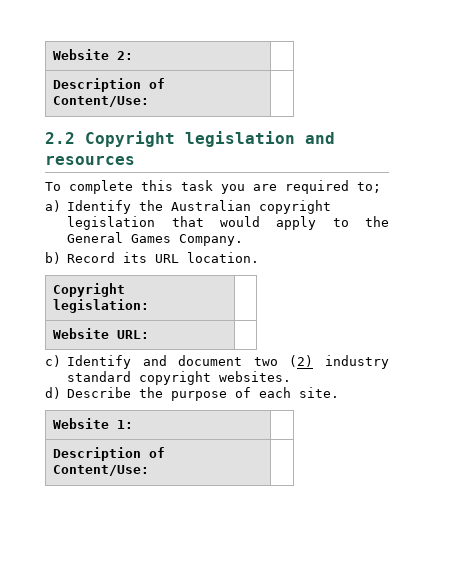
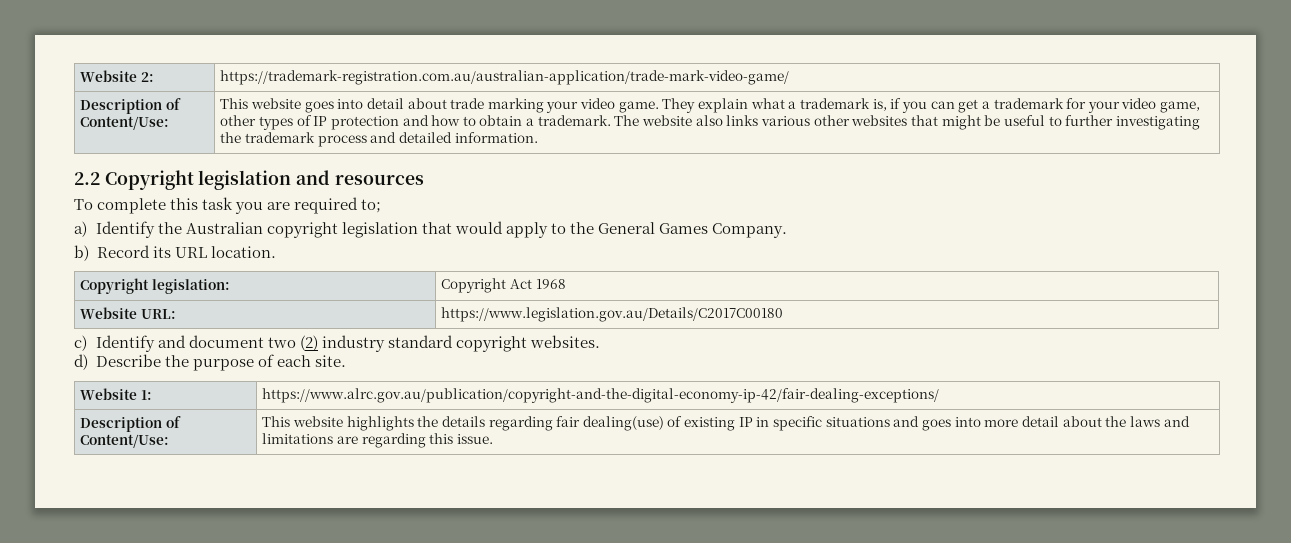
[53,78,166,92] [53,96,150,107] // Description of Content/Use: | -> [220,70,790,85] [80,98,181,114] [80,116,170,130] [220,98,1201,113] [220,115,1200,130] [220,132,538,147] https://trademark-registration.com.au/australian-application/trade-mark-video-game/ // Description of Content/Use: | This website goes into detail about trade marking your video game. They explain what a trademark is, if you can get a trademark for your video game, other types of IP protection and how to obtain a trademark. The website also links various other websites that might be useful to further investigating the trademark process and detailed information.
(150, 306) none -> [441,278,566,293] Copyright Act 1968
(150, 334) none -> [441,307,784,322] https://www.legislation.gov.au/Details/C2017C00180
[53,447,166,461] [53,465,150,476] // Description of Content/Use: | -> [262,388,940,403] [80,416,181,432] [80,434,170,448] [262,416,1190,431] [262,433,493,448] https://www.alrc.gov.au/publication/copyright-and-the-digital-economy-ip-42/fair-dealing-exceptions/ // Description of Content/Use: | This website highlights the details regarding fair dealing(use) of existing IP in specific situations and goes into more detail about the laws and limitations are regarding this issue.

